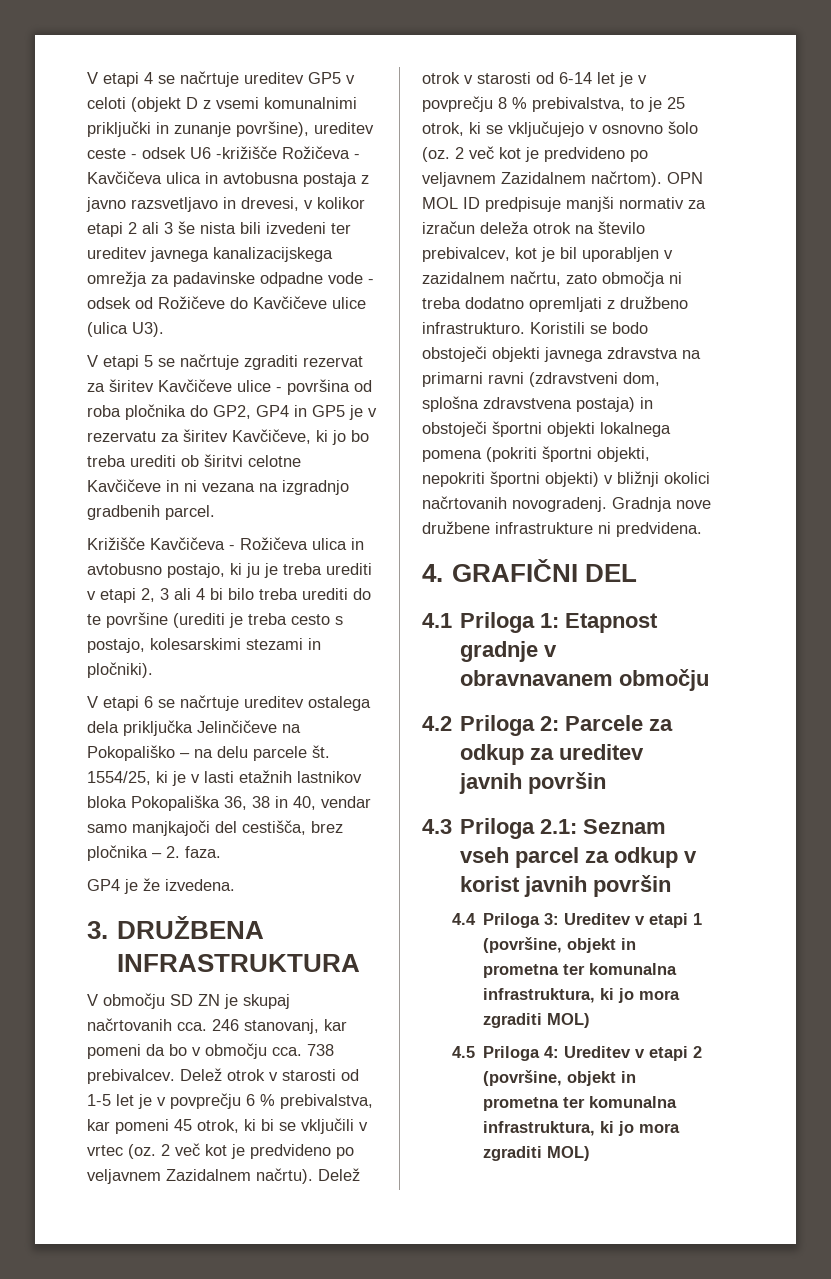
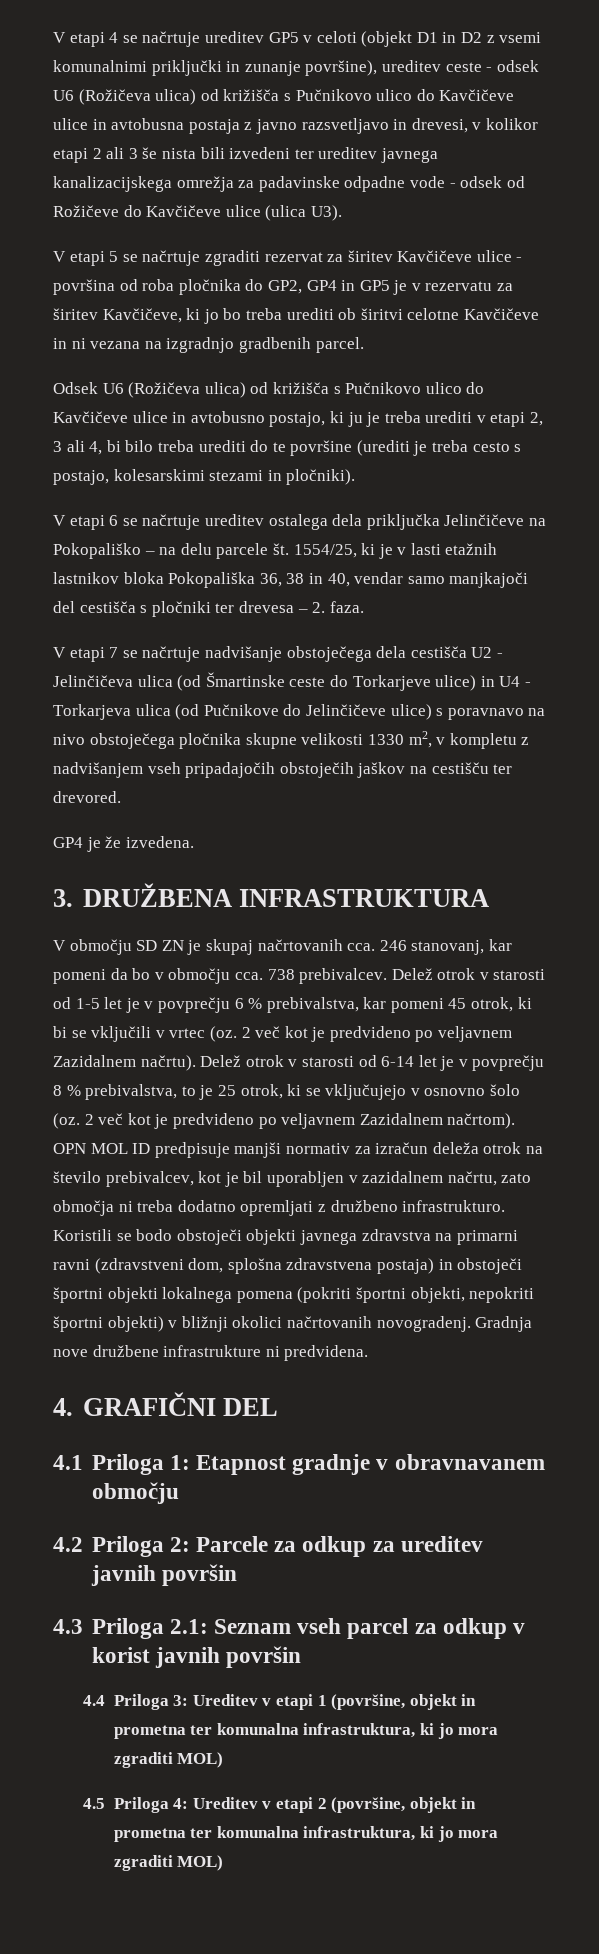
[186,97,198,109] D -> [416,32,483,43] D1 in D2
[216,146,360,159] [87,171,201,184] -križišče Rožičeva - Kavčičeva ulica -> [78,89,515,105] [53,118,88,130] (Rožičeva ulica) od križišča s Pučnikovo ulico do Kavčičeve ulice
[87,537,347,550] Križišče Kavčičeva - Rožičeva ulica -> [53,382,485,398] [53,411,168,423] Odsek U6 (Rožičeva ulica) od križišča s Pučnikovo ulico do Kavčičeve ulice
[196,588,205,600] 4 -> [89,441,103,455] 4,
[242,820,343,835] [87,845,221,861] cestišča, brez pločnika – 2. faza. -> [79,601,364,617] [53,646,503,662] [53,672,531,691] [53,704,546,720] [53,731,530,749] [53,762,513,778] [53,791,121,803] cestišča s pločniki ter drevesa – 2. faza. // V etapi 7 se načrtuje nadvišanje obstoječega dela cestišča U2 - Jelinčičeva ulica (od Šmartinske ceste do Torkarjeve ulice) in U4 - Torkarjeva ulica (od Pučnikove do Jelinčičeve ulice) s poravnavo na nivo obstoječega pločnika skupne velikosti 1330 m2, v kompletu z nadvišanjem vseh pripadajočih obstoječih jaškov na cestišču ter drevored.

